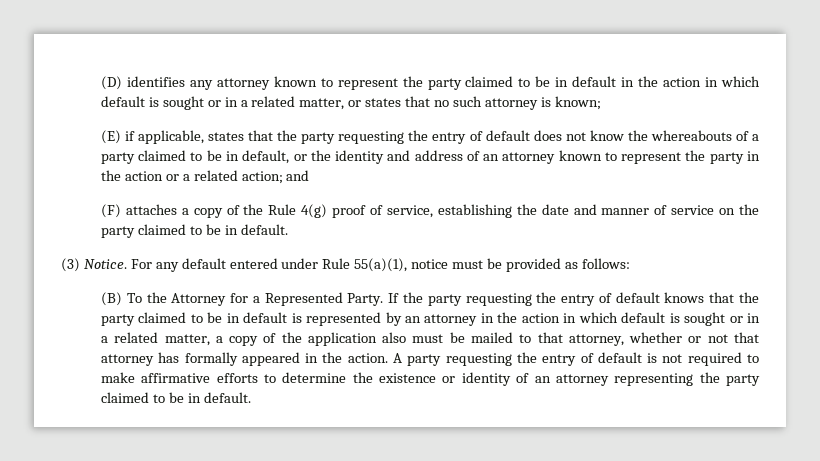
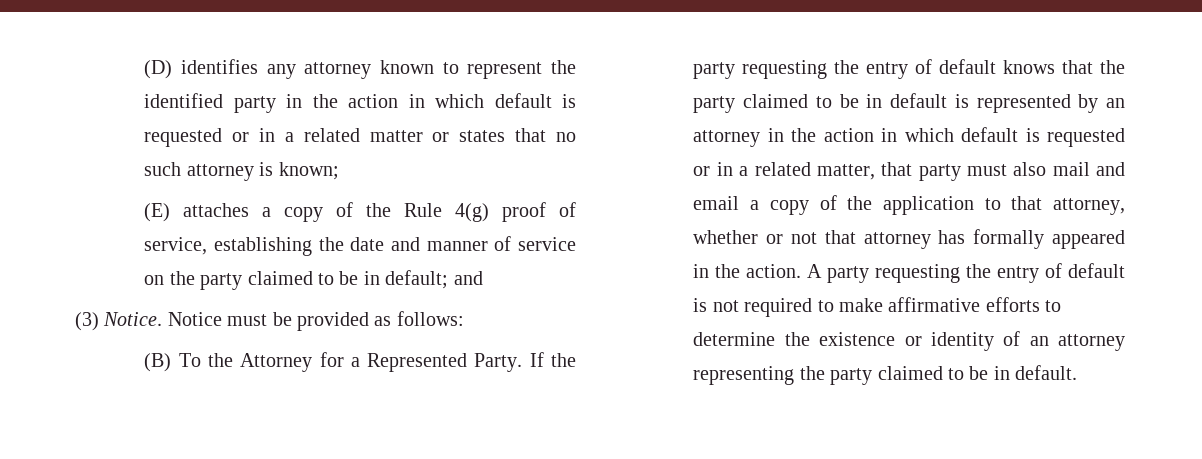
[427,76,760,90] [100,96,345,110] party claimed to be in default in the action in which default is sought or in a related matter, -> [144,93,576,113] [144,128,423,147] identified party in the action in which default is requested or in a related matter
[125,130,759,144] [100,150,760,164] [100,170,310,184] [100,204,121,218] if applicable, states that the party requesting the entry of default does not know the whereabouts of a party claimed to be in default, or the identity and address of an attorney known to represent the party in the action or a related action; and // (F) -> (171, 212) none
[240,224,288,235] default. -> [385,270,483,289] default; and
[130,258,449,272] For any default entered under Rule 55(a)(1), notice -> [167,312,222,326] Notice
[684,312,760,326] [100,332,210,346] sought or in a related matter, -> [1047,128,1125,147] [693,162,1125,181] [693,196,740,210] requested or in a related matter, that party must also mail and email
[382,332,514,343] also must be mailed -> (974, 205) none

